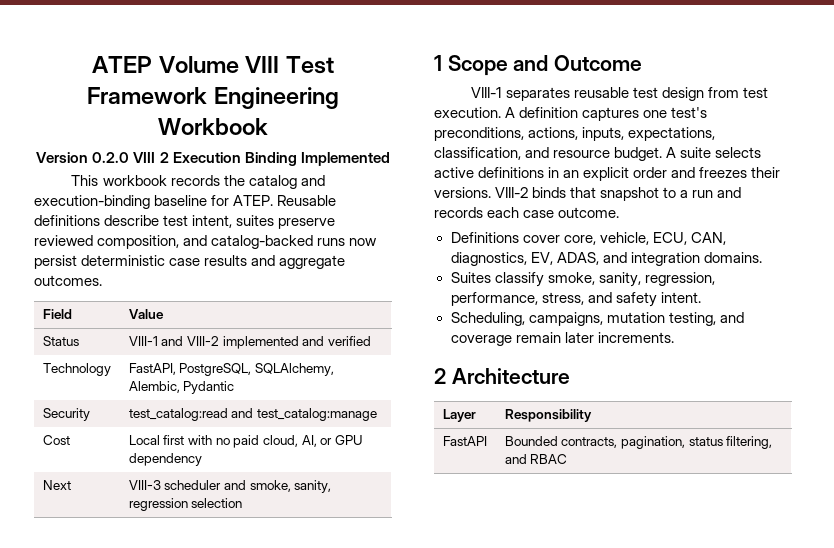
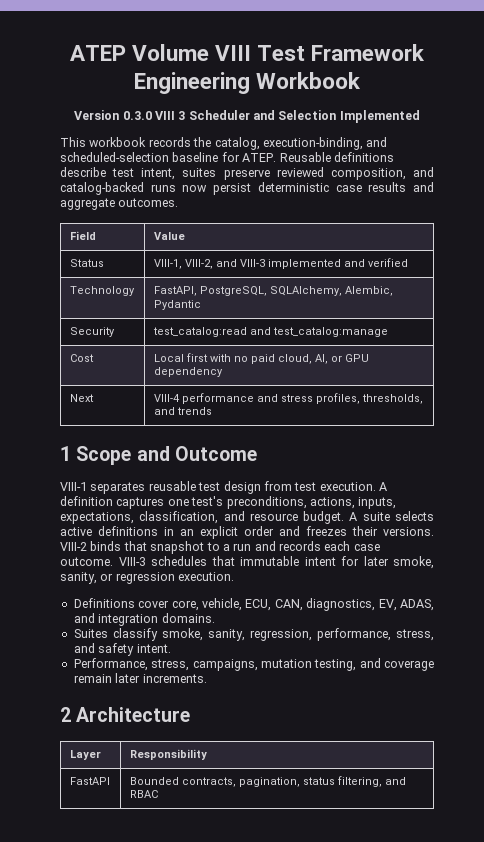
[92,152,297,166] 0.2.0 VIII 2 Execution Binding -> [122,110,337,120] 0.3.0 VIII 3 Scheduler and Selection
[248,175,325,189] [34,195,150,209] catalog and execution-binding -> [214,137,388,150] [60,152,169,162] catalog, execution-binding, and scheduled-selection
[128,336,220,346] VIII-1 and VIII-2 -> [153,259,265,269] VIII-1, VIII-2, and VIII-3
[128,480,332,493] [128,498,243,511] VIII-3 scheduler and smoke, sanity, regression selection -> [153,393,423,404] [153,407,212,415] VIII-4 performance and stress profiles, thresholds, and trends
(620, 212) none -> [118,556,434,569] [60,572,235,584] VIII-3 schedules that immutable intent for later smoke, sanity, or regression execution.
[450,312,525,326] Scheduling, -> [73,658,190,671] Performance, stress,

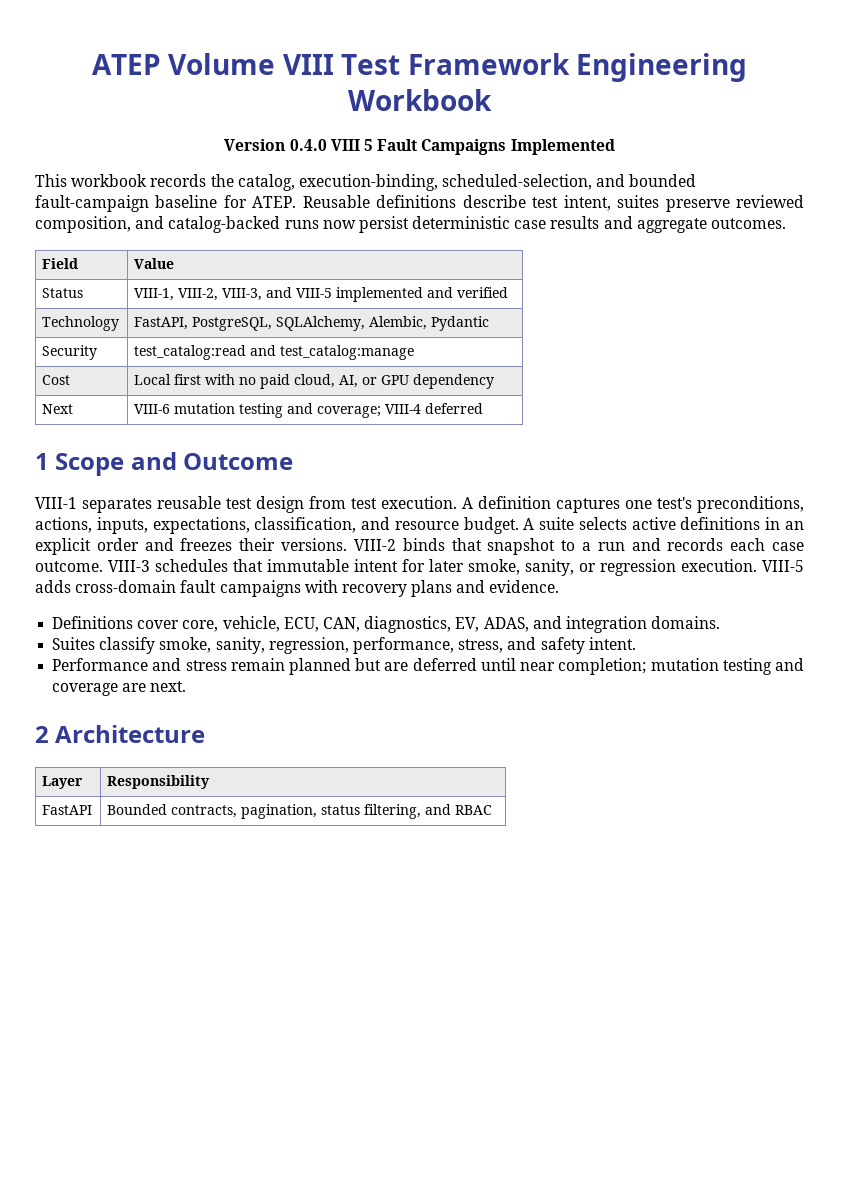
[122,110,337,120] 0.3.0 VIII 3 Scheduler and Selection -> [289,139,507,155] 0.4.0 VIII 5 Fault Campaigns
[366,137,388,147] [60,152,169,162] and scheduled-selection -> [442,174,697,190] [35,195,149,212] scheduled-selection, and bounded fault-campaign
[215,259,265,267] and VIII-3 -> [222,287,333,301] VIII-3, and VIII-5
[153,393,423,404] [153,407,212,415] VIII-4 performance and stress profiles, thresholds, and trends -> [134,403,484,418] VIII-6 mutation testing and coverage; VIII-4 deferred
(235, 576) none -> [762,560,804,572] [35,580,560,597] VIII-5 adds cross-domain fault campaigns with recovery plans and evidence.
[73,658,434,671] [73,673,207,683] Performance, stress, campaigns, mutation testing, and coverage remain later increments. -> [52,658,804,675] [52,681,187,696] Performance and stress remain planned but are deferred until near completion; mutation testing and coverage are next.

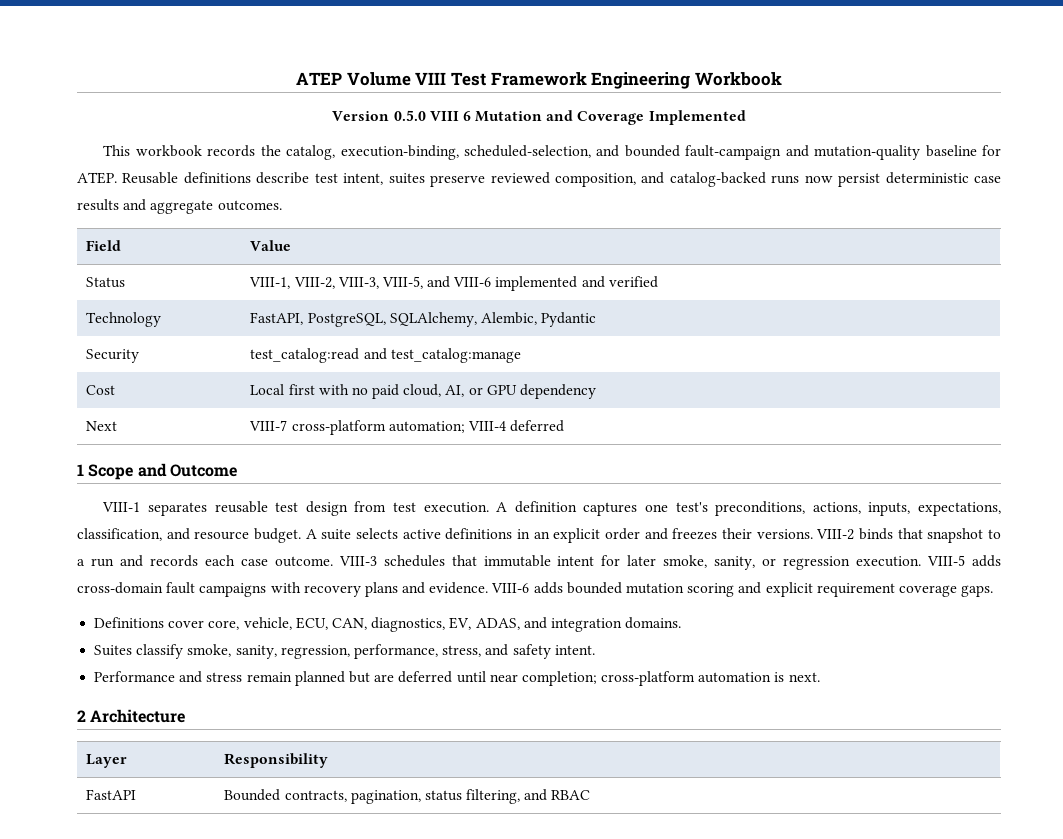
[289,139,507,155] 0.4.0 VIII 5 Fault Campaigns -> [393,110,645,125] 0.5.0 VIII 6 Mutation and Coverage
(149, 203) none -> [785,145,921,160] and mutation-quality
[266,287,333,298] and VIII-5 -> [381,276,492,289] VIII-5, and VIII-6
[134,403,382,418] VIII-6 mutation testing and coverage; -> [249,420,465,435] VIII-7 cross-platform automation;
(560, 586) none -> [491,582,994,597] VIII-6 adds bounded mutation scoring and explicit requirement coverage gaps.
[650,658,804,675] [52,683,147,696] mutation testing and coverage are -> [601,671,785,686] cross-platform automation is

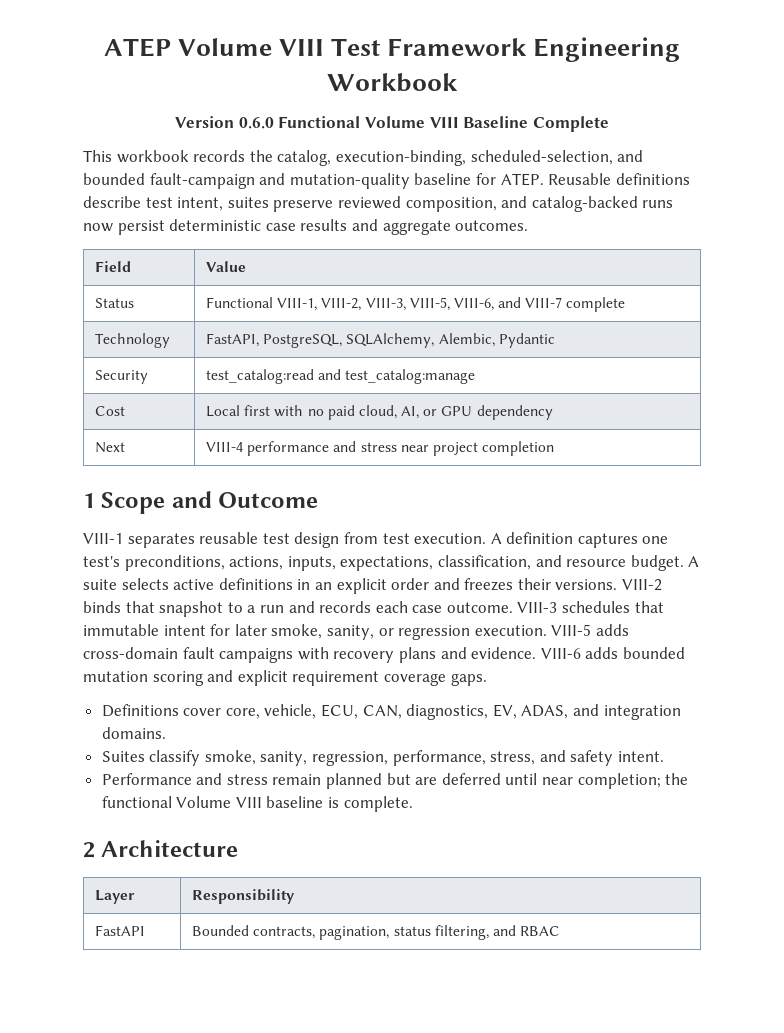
[393,110,746,125] 0.5.0 VIII 6 Mutation and Coverage Implemented -> [238,116,609,132] 0.6.0 Functional Volume VIII Baseline Complete
(126, 282) none -> [205,297,273,308] Functional
[427,276,658,291] and VIII-6 implemented and verified -> [453,297,626,312] VIII-6, and VIII-7 complete
[249,420,565,435] VIII-7 cross-platform automation; VIII-4 deferred -> [205,441,555,456] VIII-4 performance and stress near project completion
[601,671,820,686] cross-platform automation is next. -> [665,773,689,785] [101,796,413,812] the functional Volume VIII baseline is complete.

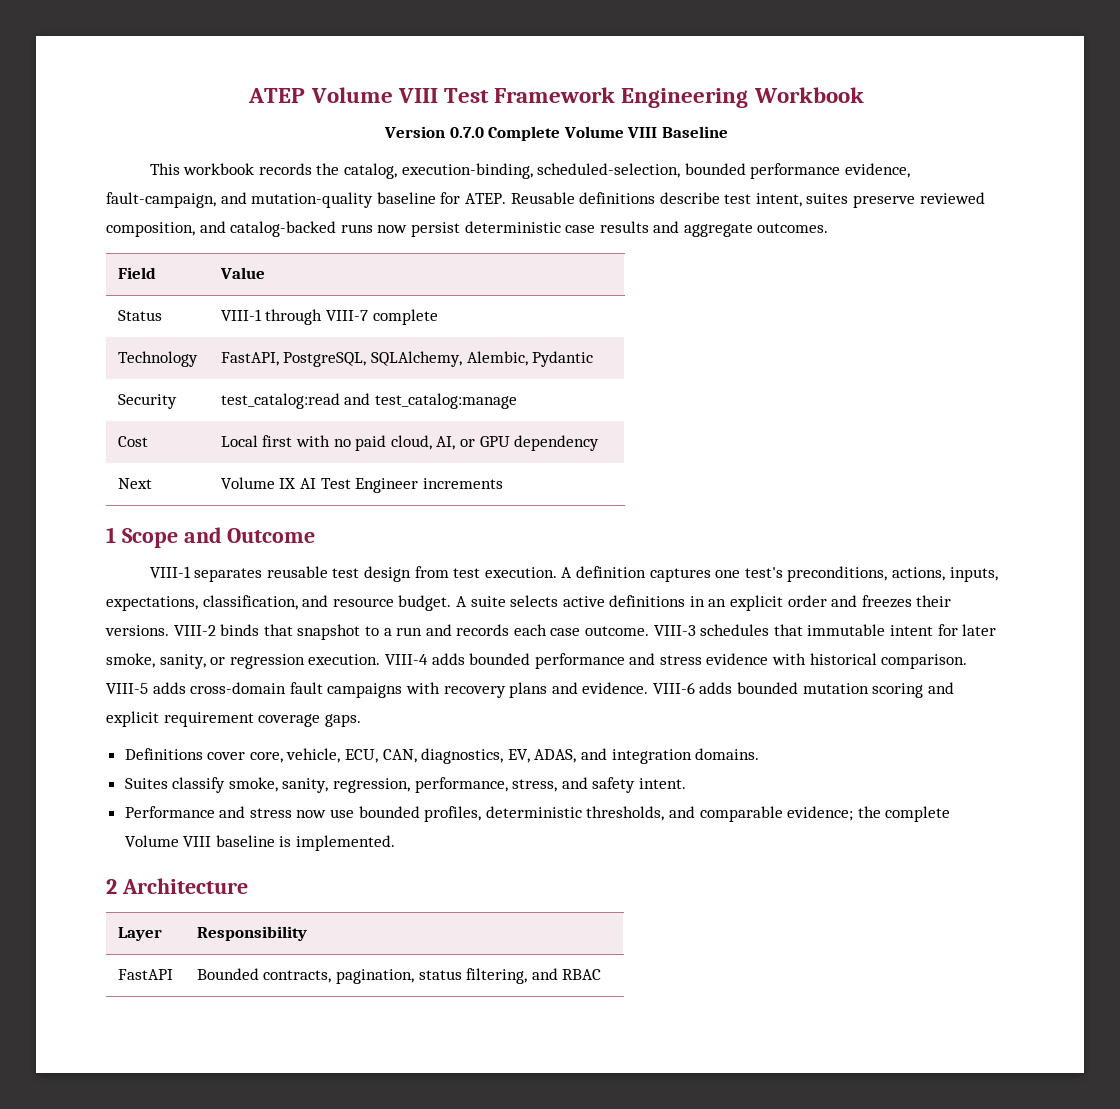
[238,116,361,129] 0.6.0 Functional -> [449,126,561,141] 0.7.0 Complete
[532,116,609,132] Complete -> (728, 132) none
[617,150,644,162] [83,173,255,189] and bounded fault-campaign -> [684,163,911,179] [106,192,216,208] bounded performance evidence, fault-campaign,
[205,297,522,311] Functional VIII-1, VIII-2, VIII-3, VIII-5, VIII-6, and -> [220,309,323,325] VIII-1 through
[205,441,555,456] VIII-4 performance and stress near project completion -> [220,477,503,493] Volume IX AI Test Engineer increments
(547, 630) none -> [384,653,968,669] VIII-4 adds bounded performance and stress evidence with historical comparison.
[272,773,689,789] [101,796,172,808] remain planned but are deferred until near completion; the functional -> [296,806,951,822] now use bounded profiles, deterministic thresholds, and comparable evidence; the complete
[343,796,413,812] complete. -> [296,835,396,851] implemented.

